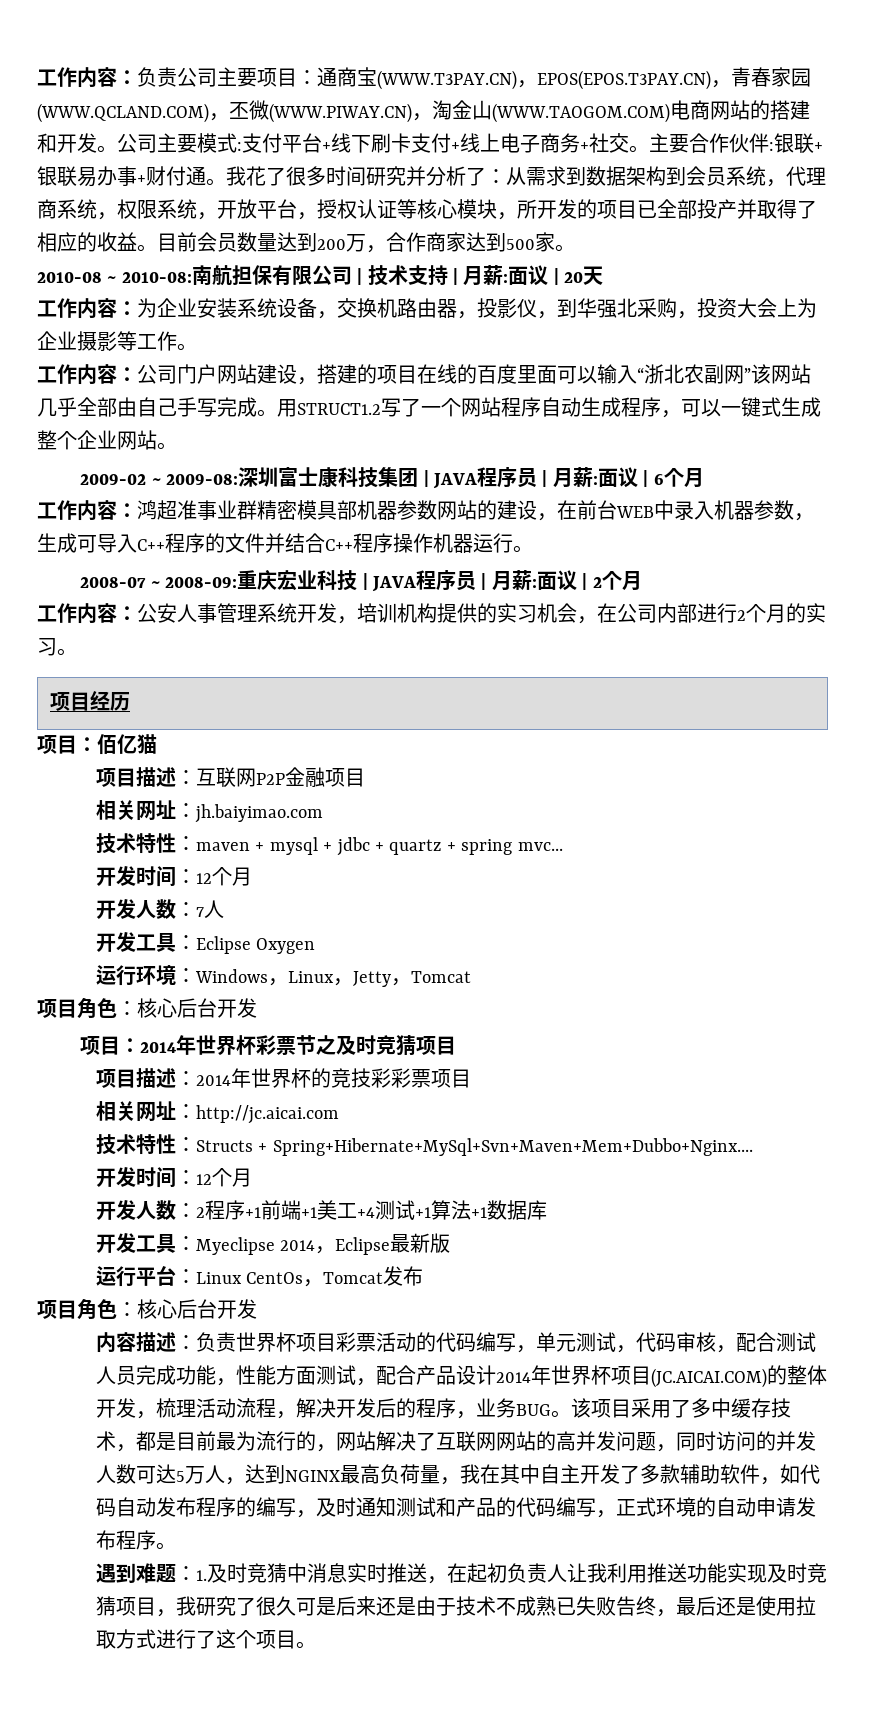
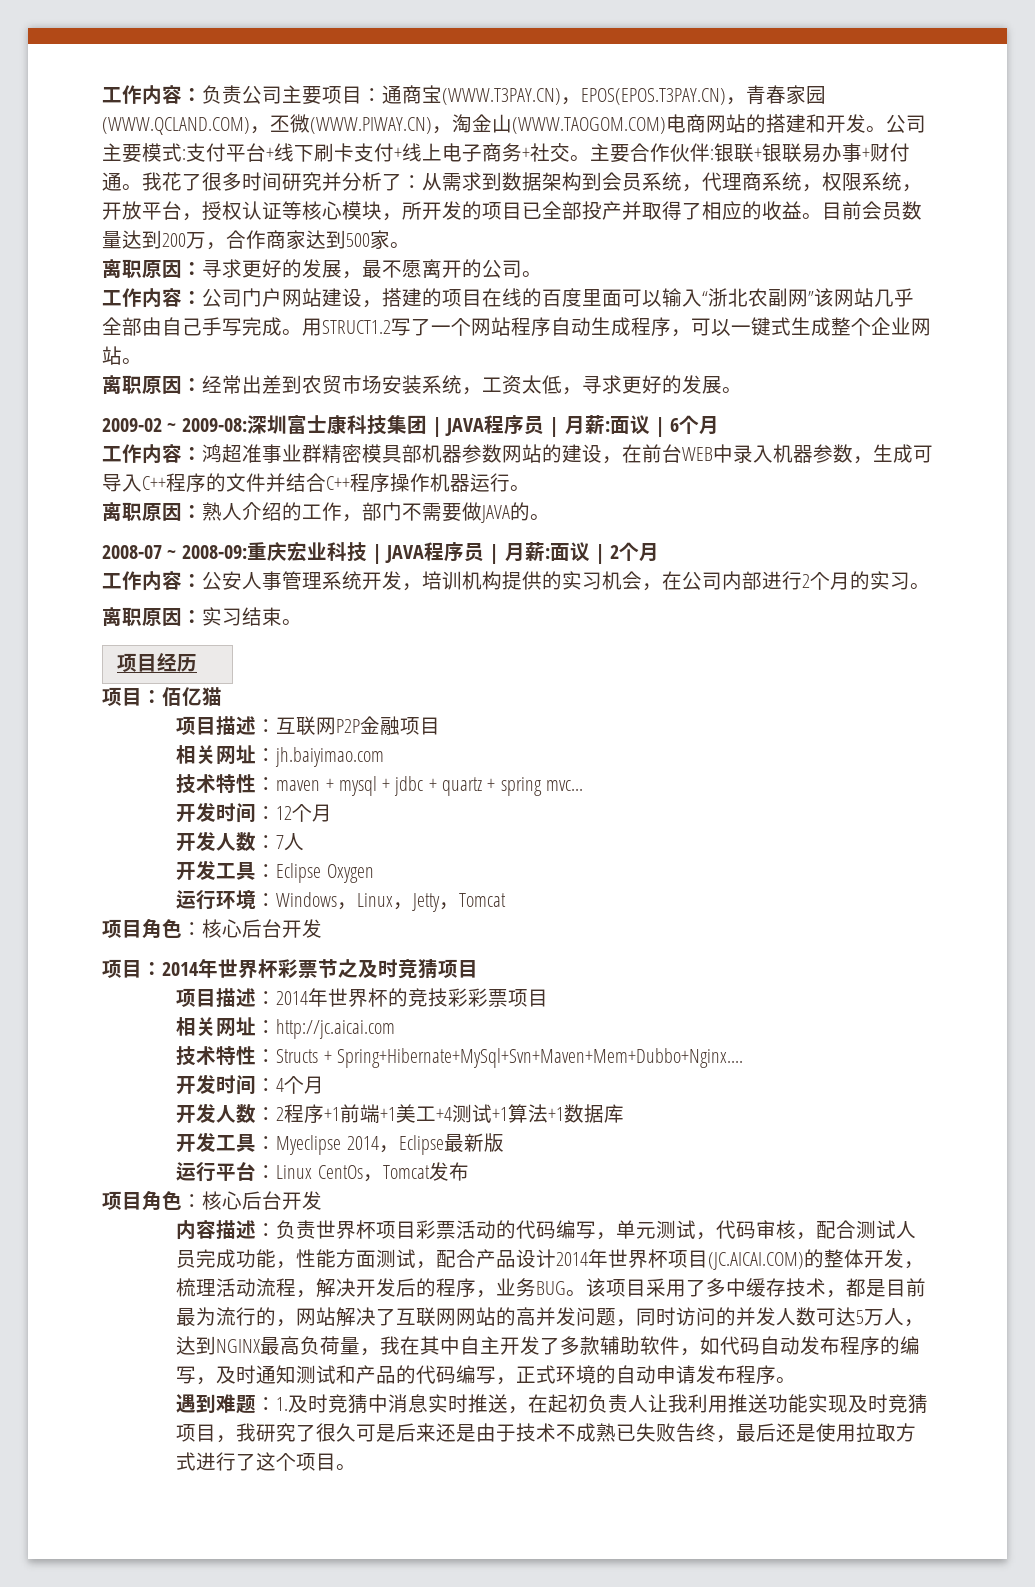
[37,265,604,286] [37,298,817,319] [37,331,177,351] 2010-08 ~ 2010-08:南航担保有限公司 | 技术支持 | 月薪:面议 | 20天 // 工作内容：为企业安装系统设备，交换机路由器，投影仪，到华强北采购，投资大会上为企业摄影等工作 -> [102,259,522,279] 离职原因：寻求更好的发展，最不愿离开的公司
(177, 446) none -> [102,375,742,395] // 离职原因：经常出差到农贸市场安装系统，工资太低，寻求更好的发展。
(533, 549) none -> [102,502,550,523] // 离职原因：熟人介绍的工作，部门不需要做JAVA的。
(77, 652) none -> [102,607,302,626] // 离职原因：实习结束。
[196,1174,213,1185] 12 -> [276,1078,285,1092] 4

